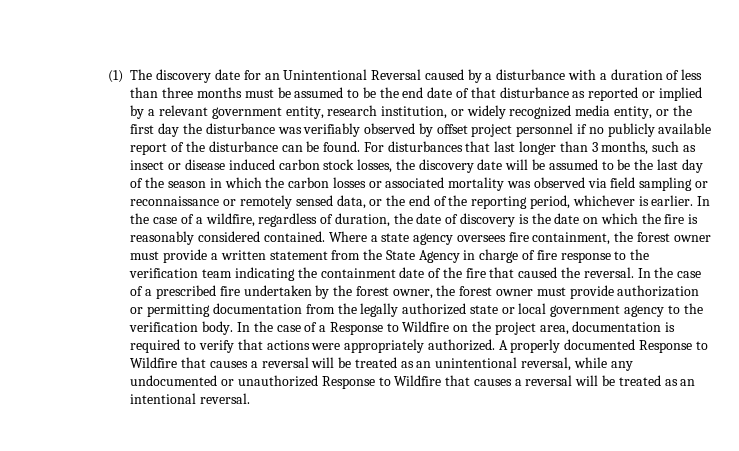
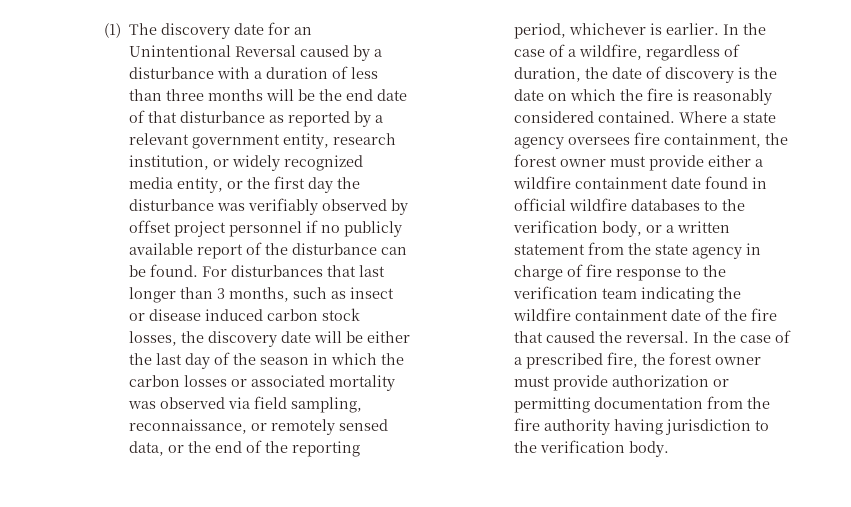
[244,87,360,98] must be assumed to -> [265,89,294,101] will
[641,87,702,101] or implied -> (350, 119) none
[548,159,631,170] assumed to be -> [366,331,410,343] either
[639,177,708,191] [130,196,220,206] sampling or reconnaissance -> [290,397,362,413] [128,419,247,434] sampling, reconnaissance,
(208, 256) none -> [707,155,763,167] [512,176,767,189] [513,198,745,211] [512,220,662,237] either a wildfire containment date found in official wildfire databases to the verification body, or
[385,250,460,263] State Agency -> [654,244,742,259] state agency
(317, 272) none -> [512,308,571,321] wildfire
[219,285,433,299] fire undertaken by the forest owner, -> [606,352,638,368] fire,
[360,303,703,317] [129,321,676,335] [130,339,708,353] [130,357,633,371] [130,375,696,389] [130,393,251,404] legally authorized state or local government agency to the verification body. In the case of a Response to Wildfire on the project area, documentation is required to verify that actions were appropriately authorized. A properly documented Response to Wildfire that causes a reversal will be treated as an unintentional reversal, while any undocumented or unauthorized Response to Wildfire that causes a reversal will be treated as an intentional reversal. -> [513,418,769,435] [513,440,669,457] fire authority having jurisdiction to the verification body.

